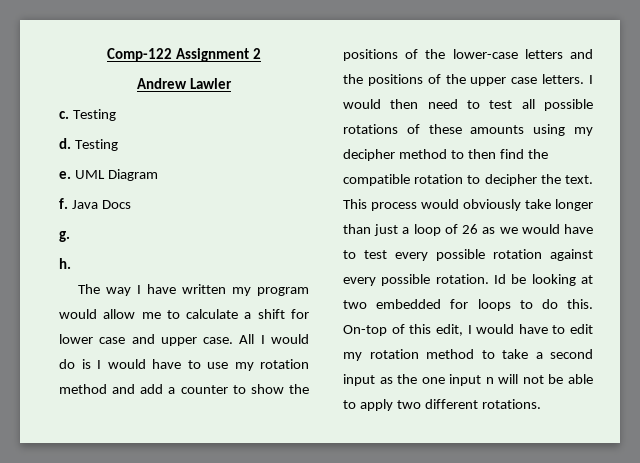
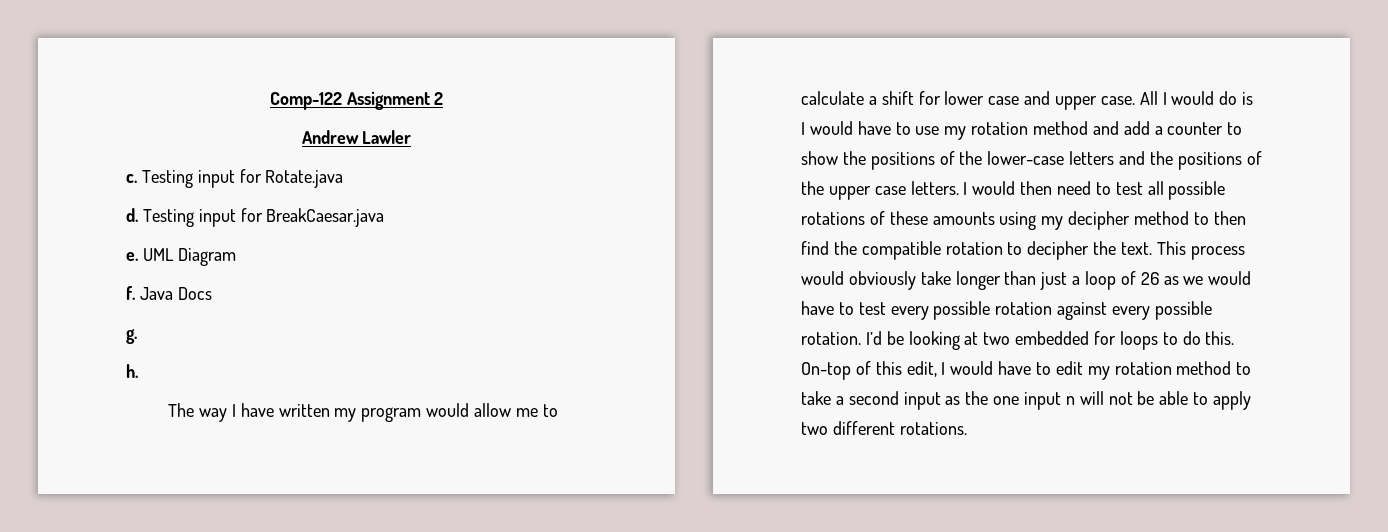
(116, 115) none -> [197,169,344,188] input for Rotate.java
(118, 145) none -> [198,208,385,227] input for BreakCaesar.java
[494,274,506,284] Id -> [865,331,882,345] I’d

